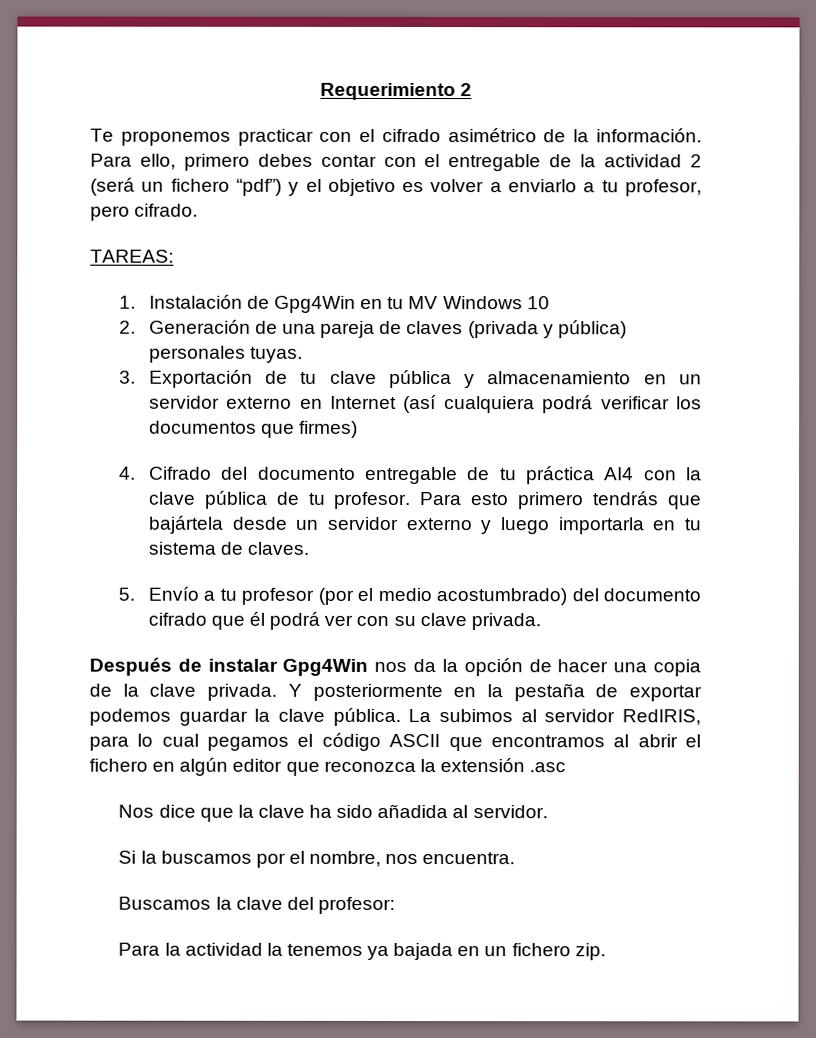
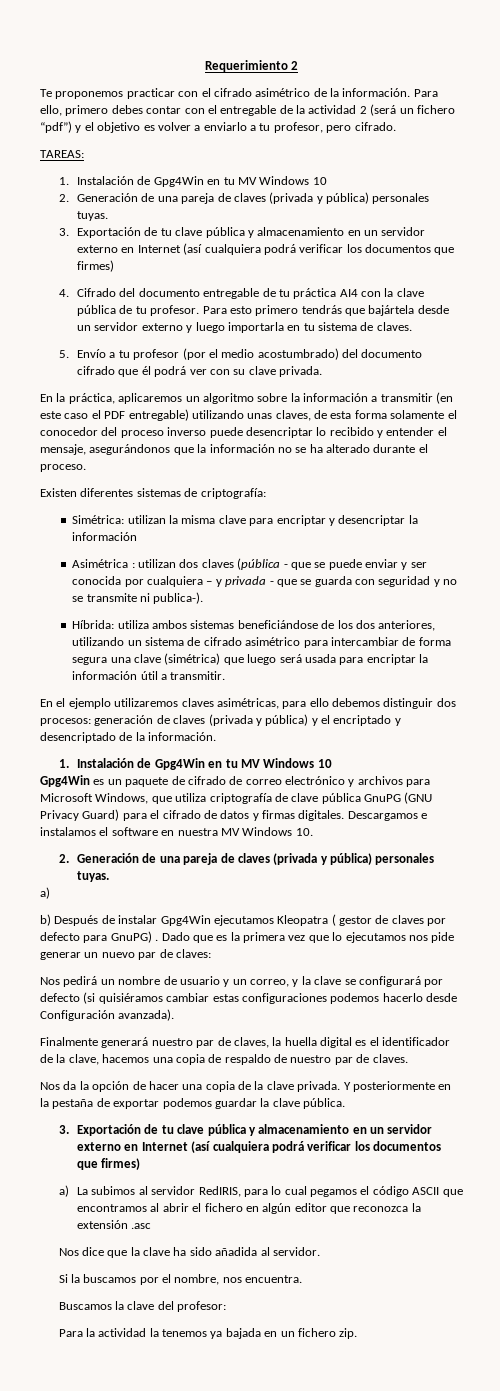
[89,657,408,676] Después de instalar Gpg4Win nos -> [40,392,454,404] [40,409,457,421] [40,427,447,438] [40,444,428,455] [40,464,86,472] [40,488,266,499] [72,515,418,526] [72,532,138,541] [72,558,427,570] [72,576,458,587] [72,592,204,604] [72,620,436,631] [72,637,451,648] [72,653,429,665] [72,671,226,680] [40,698,456,709] [40,714,401,726] [40,732,217,743] [58,758,332,770] [40,775,431,787] [40,792,433,804] [40,809,428,821] [40,827,313,836] [58,853,435,865] [77,871,110,882] [40,887,50,899] [40,914,447,926] [40,931,455,943] [40,949,211,960] [40,976,444,987] [40,992,457,1004] [40,1009,175,1021] [40,1037,451,1048] [40,1054,408,1065] [40,1082,60,1090] En la práctica, aplicaremos un algoritmo sobre la información a transmitir (en este caso el PDF entregable) utilizando unas claves, de esta forma solamente el conocedor del proceso inverso puede desencriptar lo recibido y entender el mensaje, asegurándonos que la información no se ha alterado durante el proceso. // Existen diferentes sistemas de criptografía: // Simétrica: utilizan la misma clave para encriptar y desencriptar la información // Asimétrica : utilizan dos claves (pública - que se puede enviar y ser conocida por cualquiera – y privada - que se guarda con seguridad y no se transmite ni publica-). // Híbrida: utiliza ambos sistemas beneficiándose de los dos anteriores, utilizando un sistema de cifrado asimétrico para intercambiar de forma segura una clave (simétrica) que luego será usada para encriptar la información útil a transmitir. // En el ejemplo utilizaremos claves asimétricas, para ello debemos distinguir dos procesos: generación de claves (privada y pública) y el encriptado y desencriptado de la información. // 1. Instalación de Gpg4Win en tu MV Windows 10 // Gpg4Win es un paquete de cifrado de correo electrónico y archivos para Microsoft Windows, que utiliza criptografía de clave pública GnuPG (GNU Privacy Guard) para el cifrado de datos y firmas digitales. Descargamos e instalamos el software en nuestra MV Windows 10. // 2. Generación de una pareja de claves (privada y pública) personales tuyas. // a) // b) Después de instalar Gpg4Win ejecutamos Kleopatra ( gestor de claves por defecto para GnuPG) . Dado que es la primera vez que lo ejecutamos nos pide generar un nuevo par de claves: // Nos pedirá un nombre de usuario y un correo, y la clave se configurará por defecto (si quisiéramos cambiar estas configuraciones podemos hacerlo desde Configuración avanzada). // Finalmente generará nuestro par de claves, la huella digital es el identificador de la clave, hacemos una copia de respaldo de nuestro par de claves. // Nos
(401, 716) none -> [58,1124,433,1136] [77,1141,442,1153] [77,1158,141,1170] [58,1185,69,1197] // 3. Exportación de tu clave pública y almacenamiento en un servidor externo en Internet (así cualquiera podrá verificar los documentos que firmes) // a)

